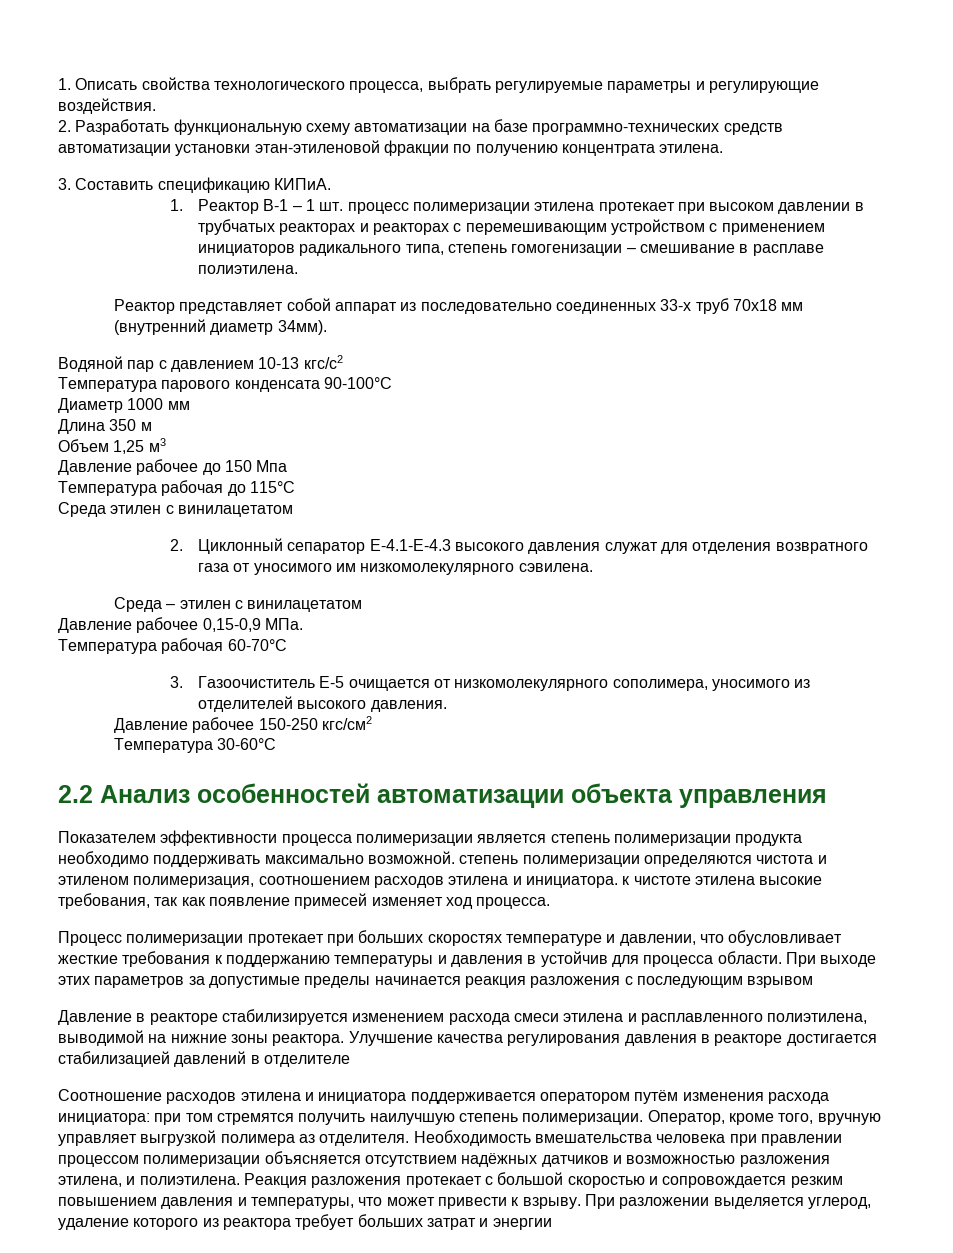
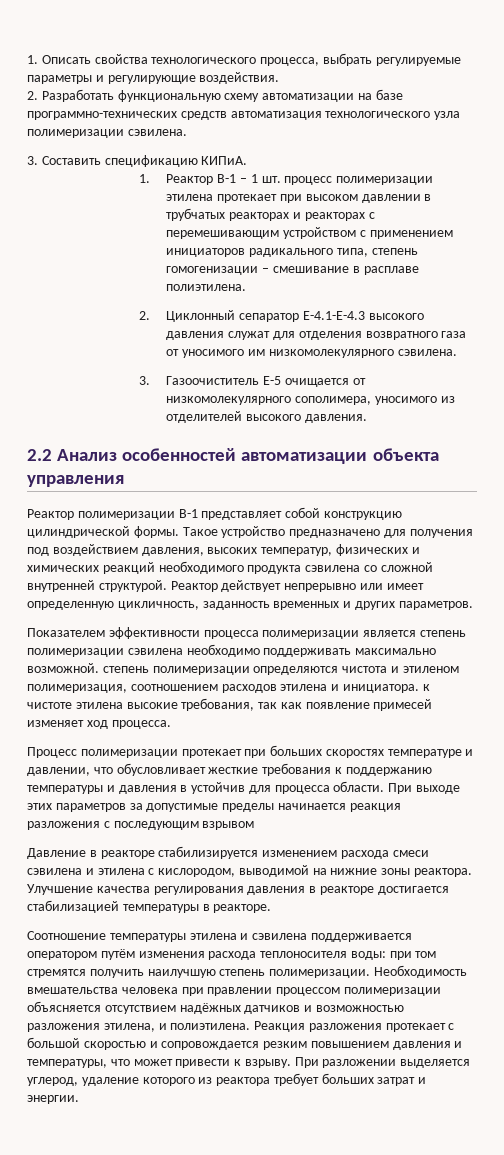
[58,140,724,156] автоматизации установки этан-этиленовой фракции по получению концентрата этилена. -> [230,111,461,120] [27,129,187,138] автоматизация технологического узла полимеризации сэвилена.
[113,298,804,314] [113,319,327,335] [58,355,343,372] [58,377,392,392] [58,398,190,413] [58,419,152,434] [58,438,166,454] [58,459,288,475] [58,480,295,496] [58,502,293,517] // Реактор представляет собой аппарат из последовательно соединенных 33-х труб 70x18 мм (внутренний диаметр 34мм). // Водяной пар с давлением 10-13 кгс/с2 // Температура парового конденсата 90-100°С // Диаметр 1000 мм // Длина 350 м // Объем 1,25 м3 // Давление рабочее до 150 Мпа // Температура рабочая до 115°С // Среда этилен с винилацетатом -> (247, 287) none
[113,597,363,612] [58,617,303,633] [58,638,287,654] // Среда – этилен с винилацетатом // Давление рабочее 0,15-0,9 МПа. // Температура рабочая 60-70°С -> (457, 352) none
[113,716,372,733] [113,738,277,753] // Давление рабочее 150-250 кгс/см2 // Температура 30-60°С -> (367, 418) none
(827, 798) none -> [27,507,402,520] [27,526,473,538] [27,544,420,556] [27,561,433,574] [27,580,424,592] [27,601,473,610] // Реактор полимеризации В-1 представляет собой конструкцию цилиндрической формы. Такое устройство предназначено для получения под воздействием давления, высоких температур, физических и химических реакций необходимого продукта сэвилена со сложной внутренней структурой. Реактор действует непрерывно или имеет определенную цикличность, заданность временных и других параметров.
[735,834,803,846] продукта -> [127,648,183,655] сэвилена
[563,1013,868,1025] этилена и расплавленного полиэтилена, -> [27,868,236,877] сэвилена и этилена с кислородом,
[174,1051,350,1067] давлений в отделителе -> [122,904,272,913] температуры в реакторе.
[166,1092,407,1104] расходов этилена и инициатора -> [109,933,308,942] температуры этилена и сэвилена
[58,1113,150,1125] инициатора: -> [260,951,386,960] теплоносителя воды:
[647,1110,881,1125] [58,1130,410,1146] Оператор, кроме того, вручную управляет выгрузкой полимера аз отделителя. -> (371, 973) none
[492,1218,552,1230] энергии -> [27,1095,79,1104] энергии.

